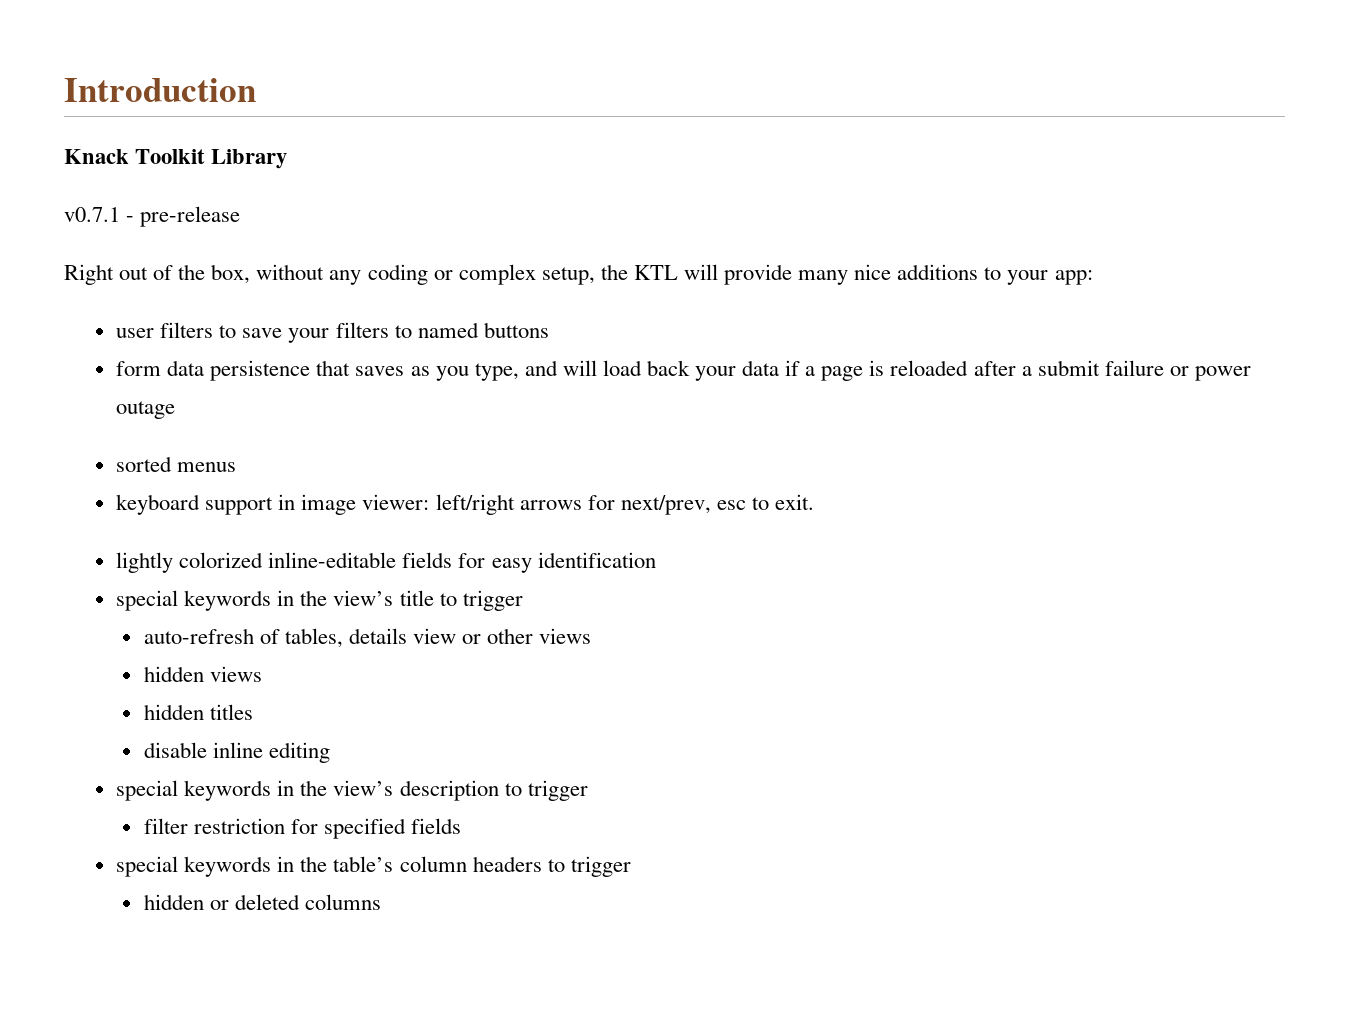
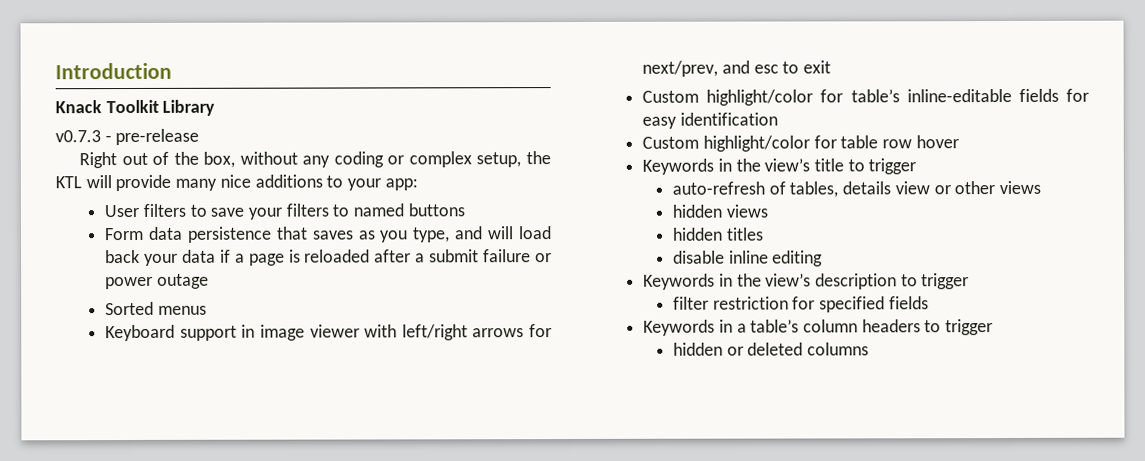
[64,207,120,222] v0.7.1 -> [55,130,101,143] v0.7.3
[116,328,155,338] user -> [104,204,140,218] User
[116,361,162,376] form -> [104,227,145,241] Form
[116,456,173,472] sorted -> [105,301,155,316] Sorted
[116,494,201,515] keyboard -> [105,324,176,342] Keyboard
[362,494,430,510] viewer: -> [309,324,398,338] viewer with
(711, 505) none -> [721,60,750,74] and
[774,494,814,510] [116,552,264,573] exit. // lightly colorized -> [803,60,832,74] [642,89,900,106] exit // Custom highlight/color for table’s
[116,590,272,611] special keywords -> [642,135,959,152] [642,158,715,175] Custom highlight/color for table row hover // Keywords
[116,780,272,801] special keywords -> [643,273,716,290] Keywords
[116,856,328,877] special keywords in the -> [643,319,747,336] Keywords in a

